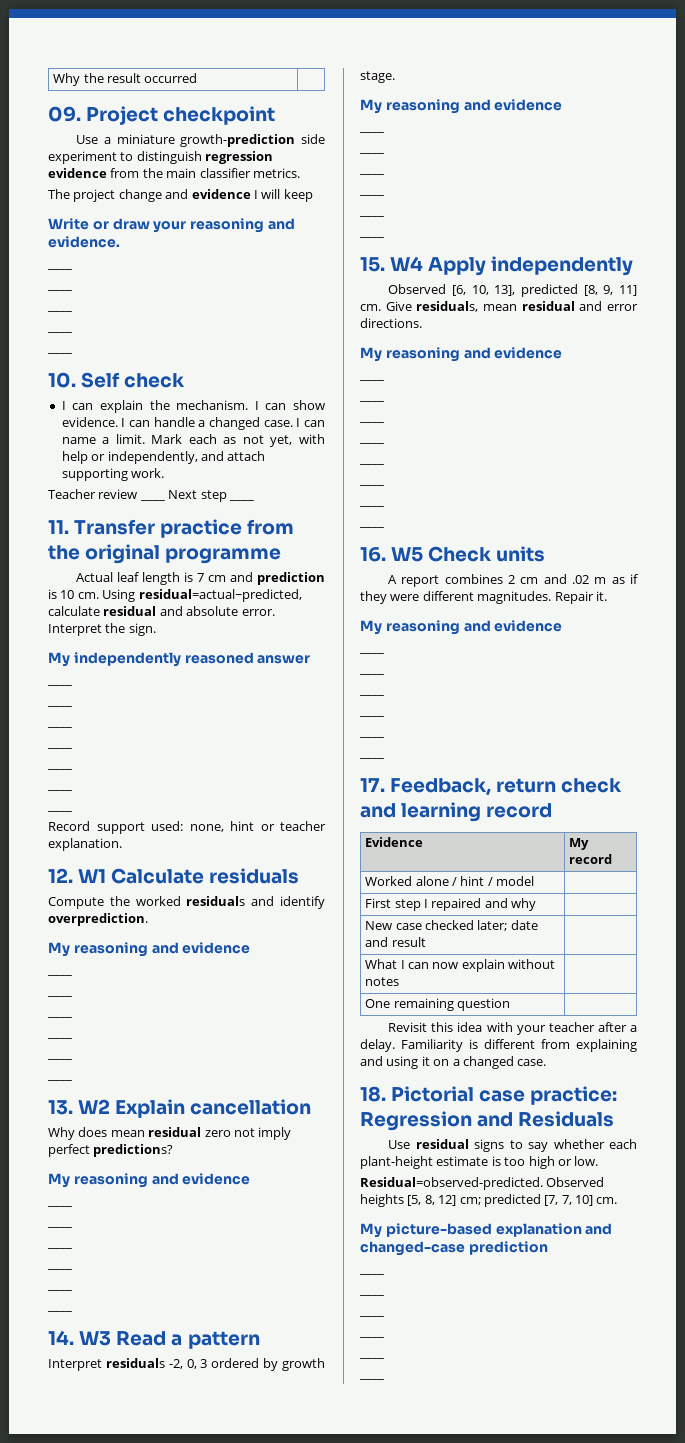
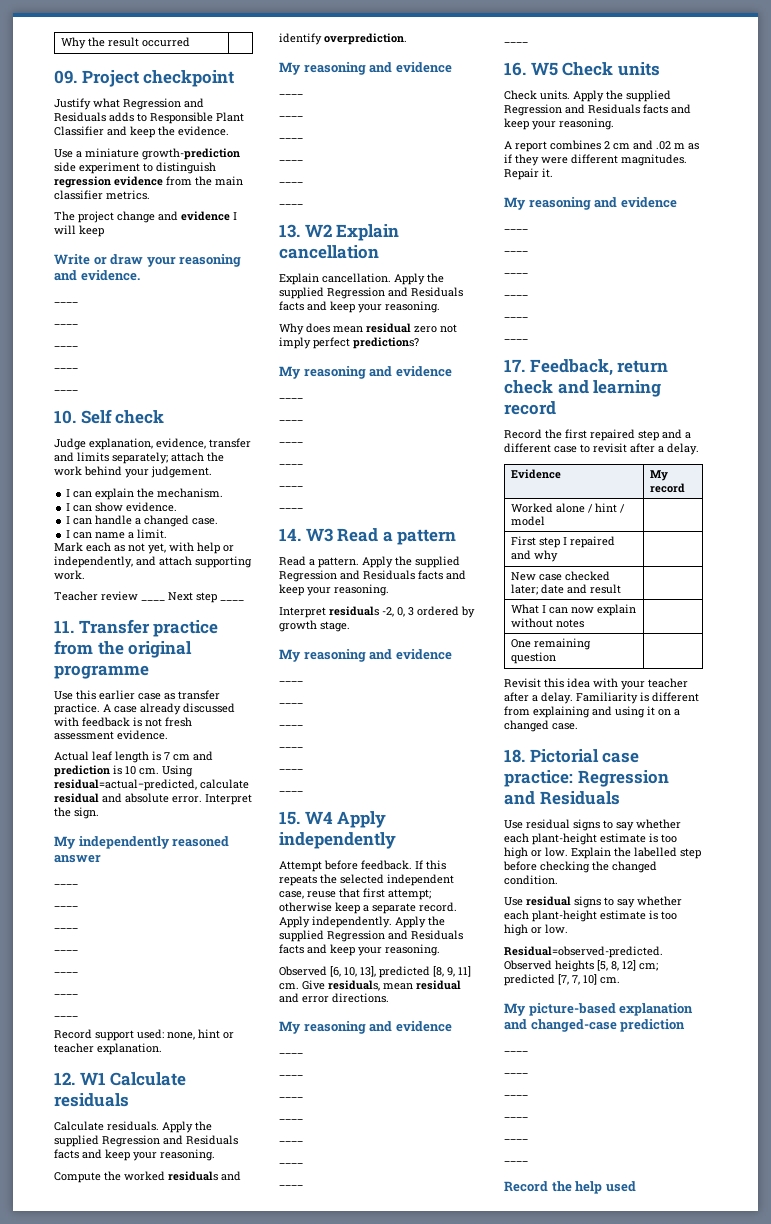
(276, 115) none -> [54,98,204,110] [54,112,244,124] [54,126,229,138] // Justify what Regression and Residuals adds to Responsible Plant Classifier and keep the evidence.
(186, 380) none -> [54,438,251,450] [54,452,224,464] [54,466,212,478] // Judge explanation, evidence, transfer and limits separately; attach the work behind your judgement.
(249, 405) none -> (224, 493) //
(118, 422) none -> (178, 507) //
(293, 423) none -> (219, 521) //
(145, 439) none -> (168, 534) //
(282, 556) none -> [54,690,220,700] [54,703,235,715] [54,717,192,727] [54,730,168,740] // Use this earlier case as transfer practice. A case already discussed with feedback is not fresh assessment evidence.
(300, 876) none -> [54,1121,212,1133] [54,1135,238,1147] [54,1149,215,1161] // Calculate residuals. Apply the supplied Regression and Residuals facts and keep your reasoning.
(312, 1107) none -> [279,273,444,285] [279,287,463,299] [279,301,440,313] // Explain cancellation. Apply the supplied Regression and Residuals facts and keep your reasoning.
(260, 1340) none -> [279,556,460,568] [279,570,466,582] [279,584,389,596] // Read a pattern. Apply the supplied Regression and Residuals facts and keep your reasoning.
(634, 266) none -> [279,860,446,872] [279,874,454,886] [279,888,431,900] [279,902,457,914] [279,916,445,928] [279,930,463,942] [279,944,440,956] // Attempt before feedback. If this repeats the selected independent case, reuse that first attempt; otherwise keep a separate record. Apply independently. Apply the supplied Regression and Residuals facts and keep your reasoning.
(546, 554) none -> [504,90,671,102] [504,104,691,116] [504,118,614,130] // Check units. Apply the supplied Regression and Residuals facts and keep your reasoning.
(553, 810) none -> [504,429,691,441] [504,443,699,455] // Record the first repaired step and a different case to revisit after a delay.
(615, 1119) none -> [504,819,681,831] [504,833,677,845] [504,847,701,859] [503,861,657,873] [504,875,558,885] // Use residual signs to say whether each plant-height estimate is too high or low. Explain the labelled step before checking the changed condition.
(384, 1379) none -> [504,1181,636,1194] // Record the help used

